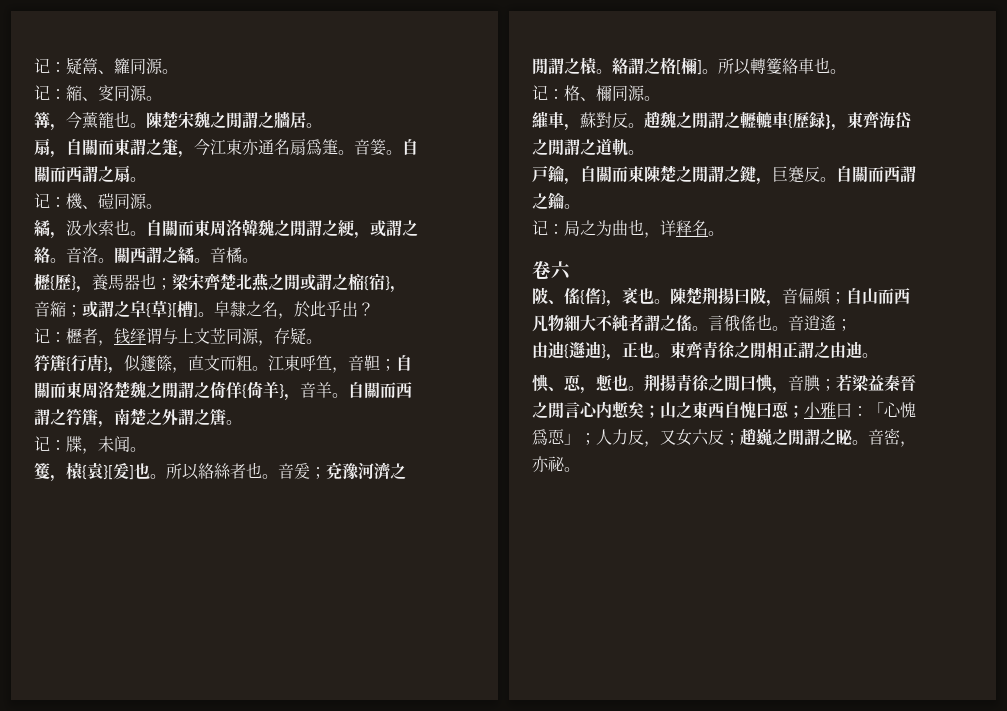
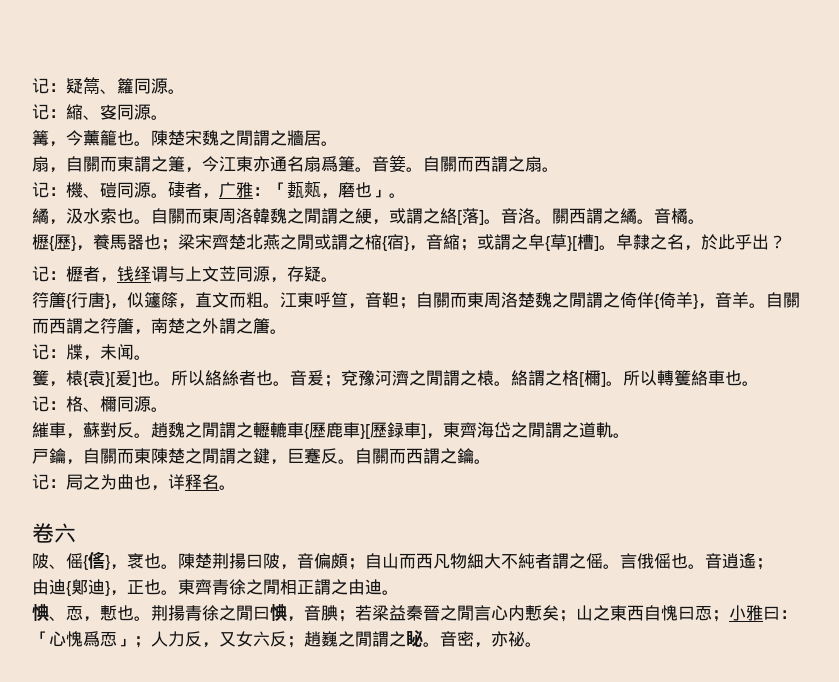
(162, 206) none -> [168,181,406,199] 䃀者，广雅：「㼮㼽，磨也」。
(50, 255) none -> [457,208,484,225] [落]
[809,112,831,129] 録} -> [326,422,426,439] 鹿車}[歷録車]

